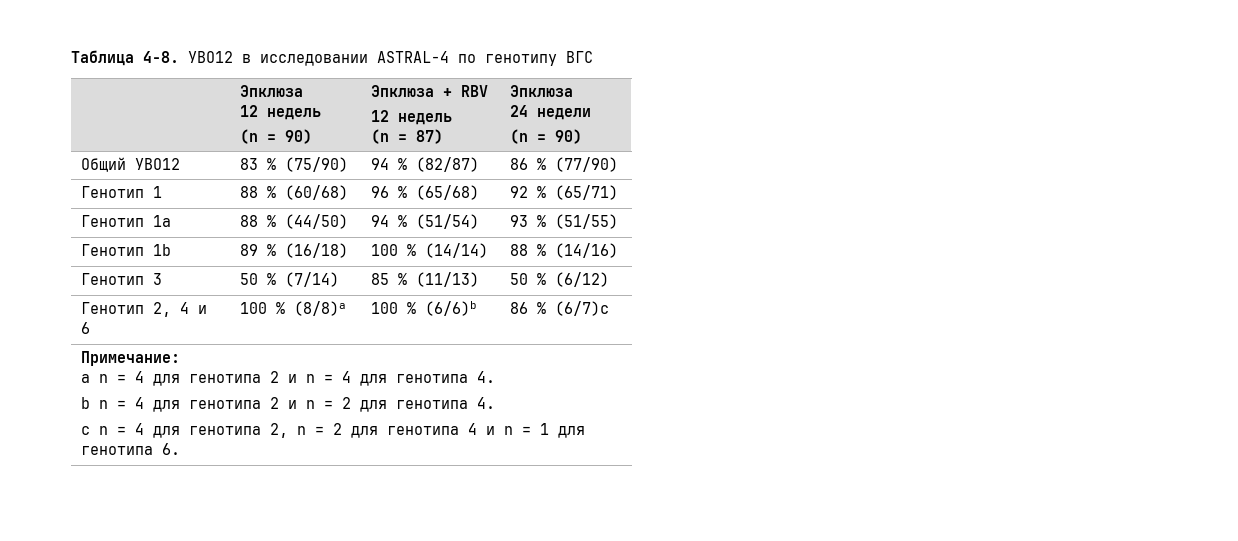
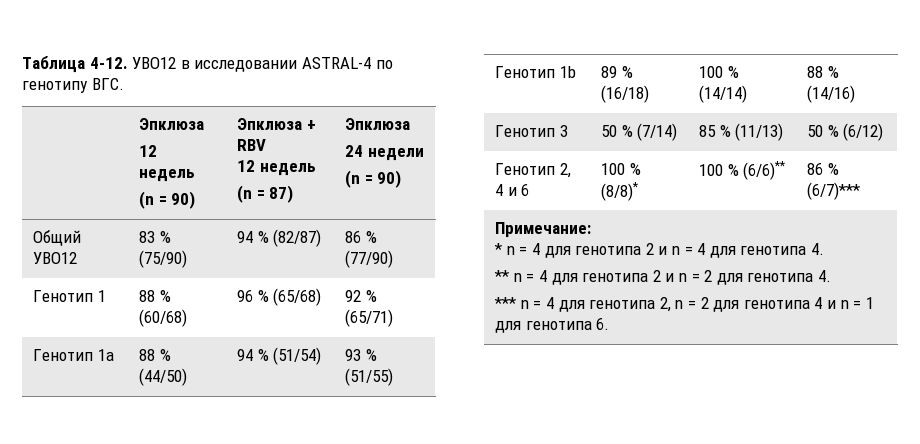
[143,51,179,63] 4-8. -> [89,57,128,69] 4-12.
[566,51,593,63] ВГС -> [91,78,124,90] ВГС.
[293,301,346,316] [370,301,477,316] [509,301,609,316] (8/8)a | 100 % (6/6)b | 86 % (6/7)c -> [601,182,639,201] [699,161,786,180] [807,163,839,175] [807,182,861,200] (8/8)* | 100 % (6/6)** | 86 % (6/7)***
[80,374,90,383] a -> [494,243,503,255] *
[80,397,90,409] b -> [494,270,510,282] **
[80,426,90,435] c -> [494,297,517,309] ***

